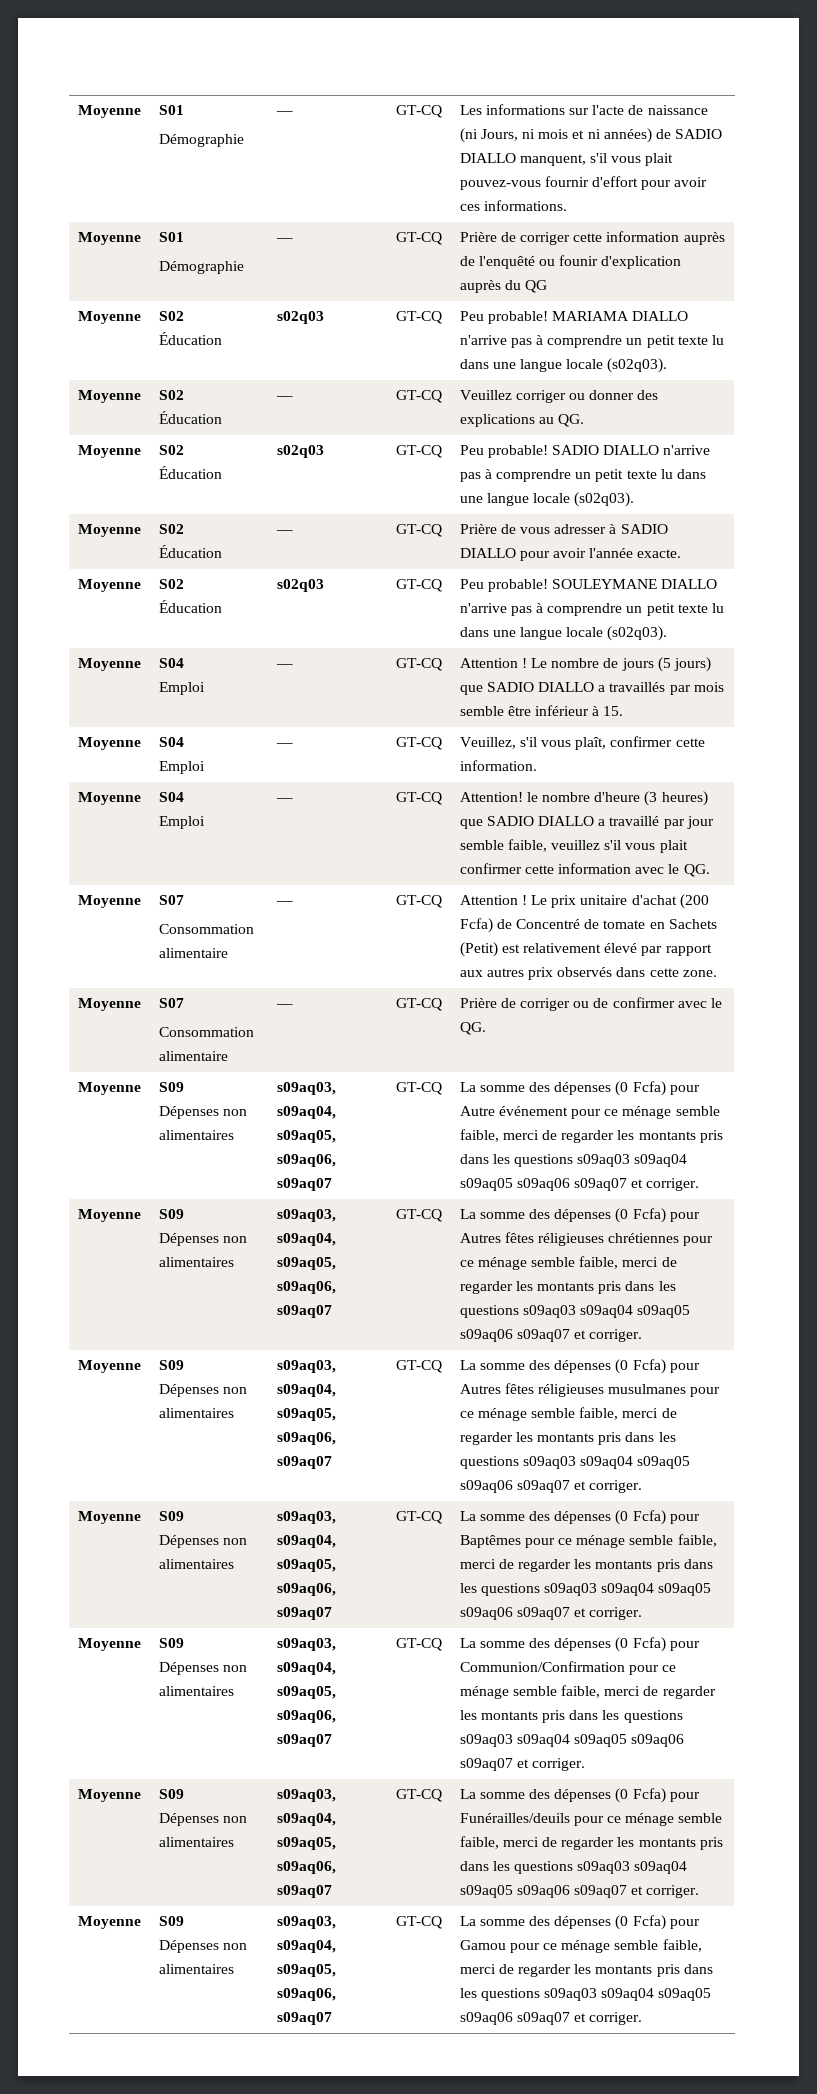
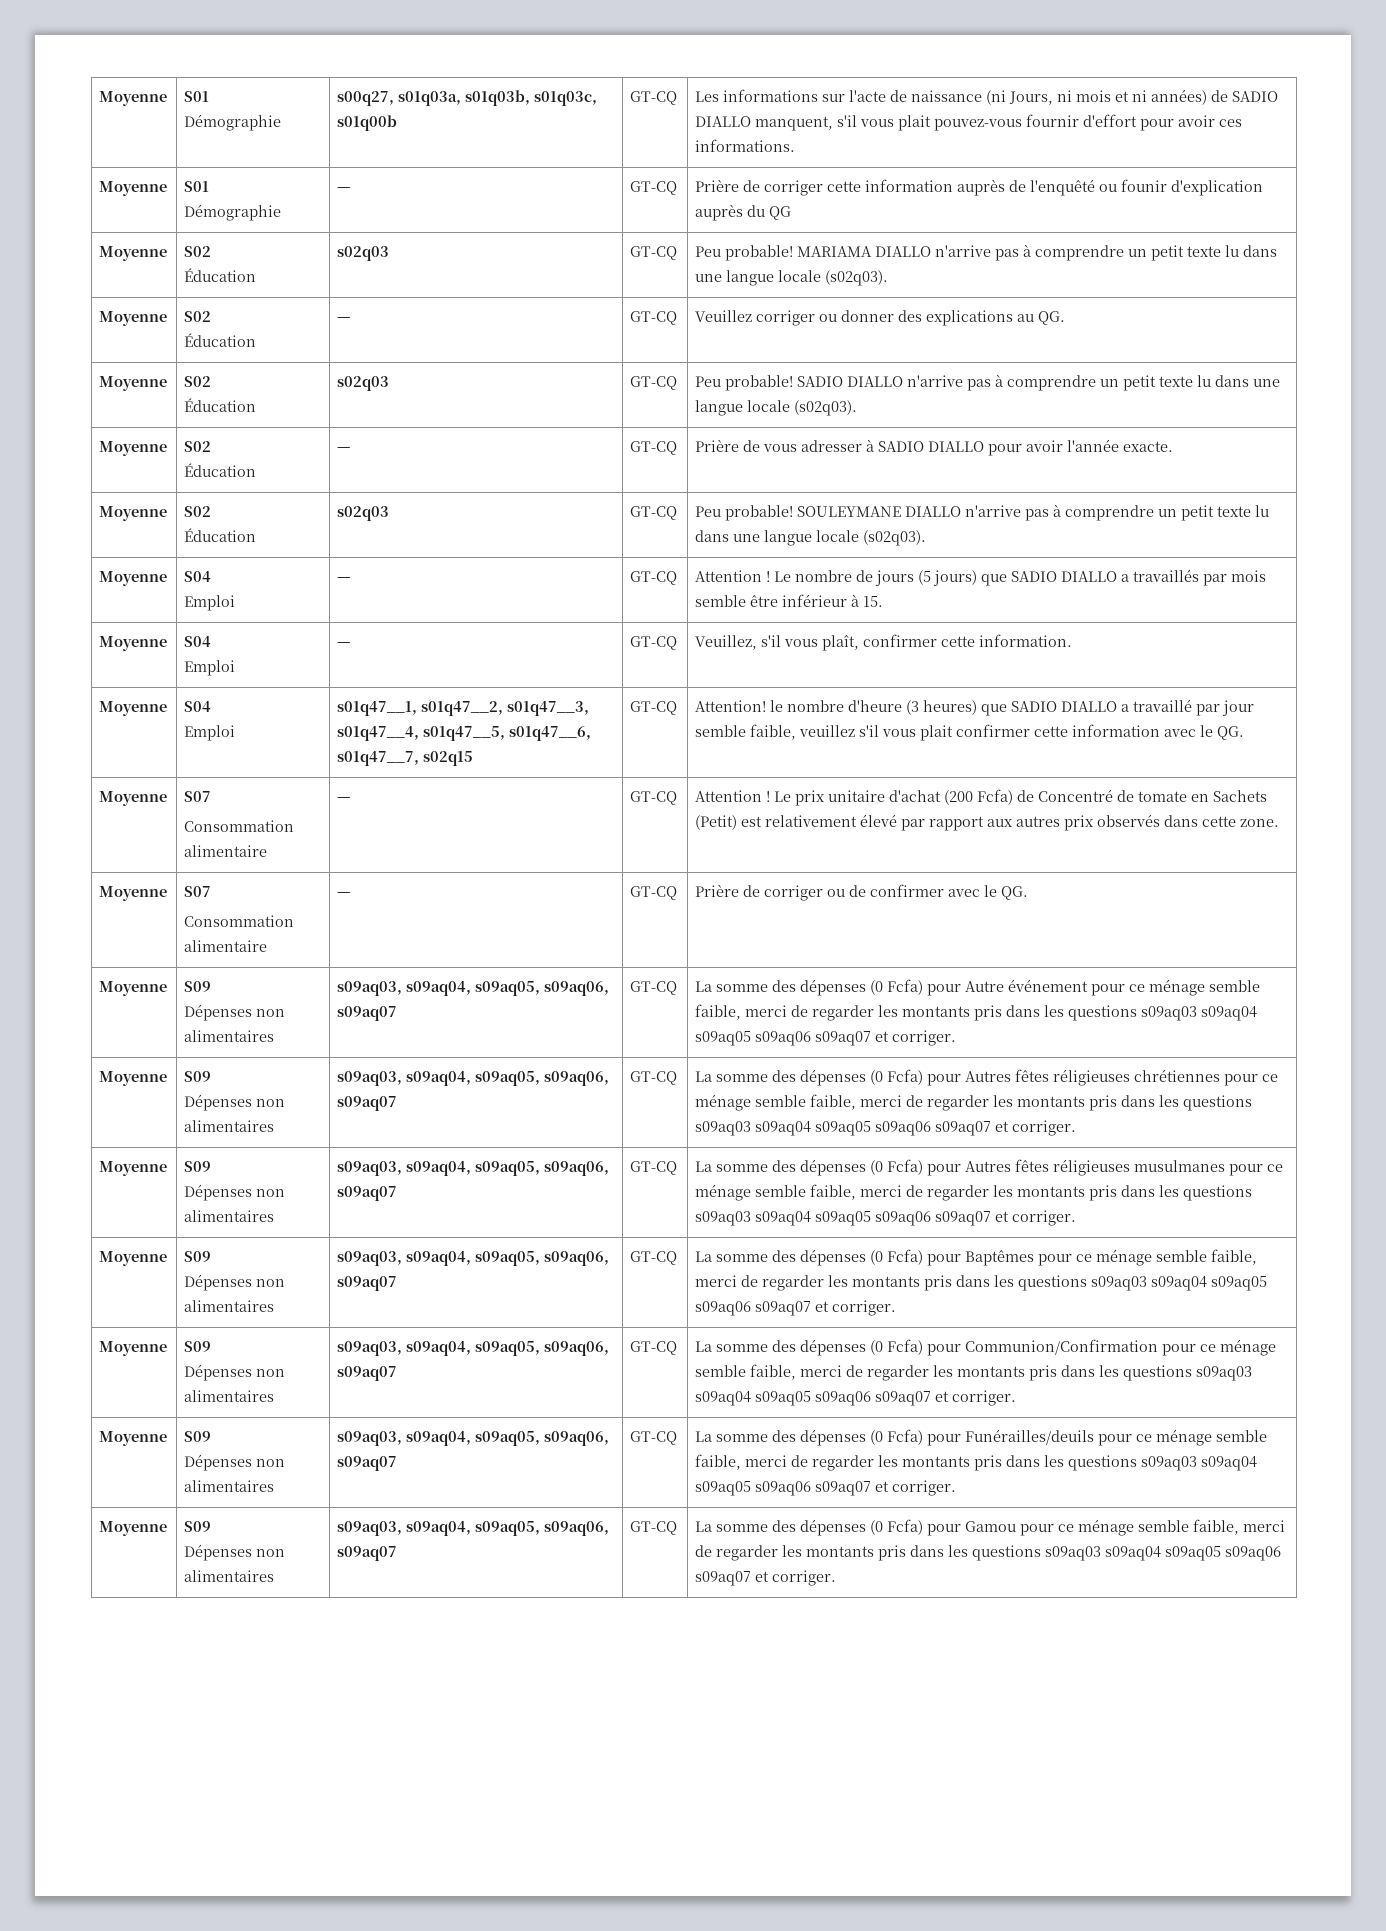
[77,105,141,118] [158,105,184,115] [158,134,244,147] [275,111,293,115] Moyenne | S01 // Démographie | — -> [99,91,168,106] [184,91,210,102] [184,114,282,131] [337,90,598,106] [337,115,398,131] Moyenne | S01 // Démographie | s00q27, s01q03a, s01q03b, s01q03c, s01q00b
[275,798,293,802] — -> [337,701,590,716] [337,726,592,741] [337,751,474,766] s01q47__1, s01q47__2, s01q47__3, s01q47__4, s01q47__5, s01q47__6, s01q47__7, s02q15

